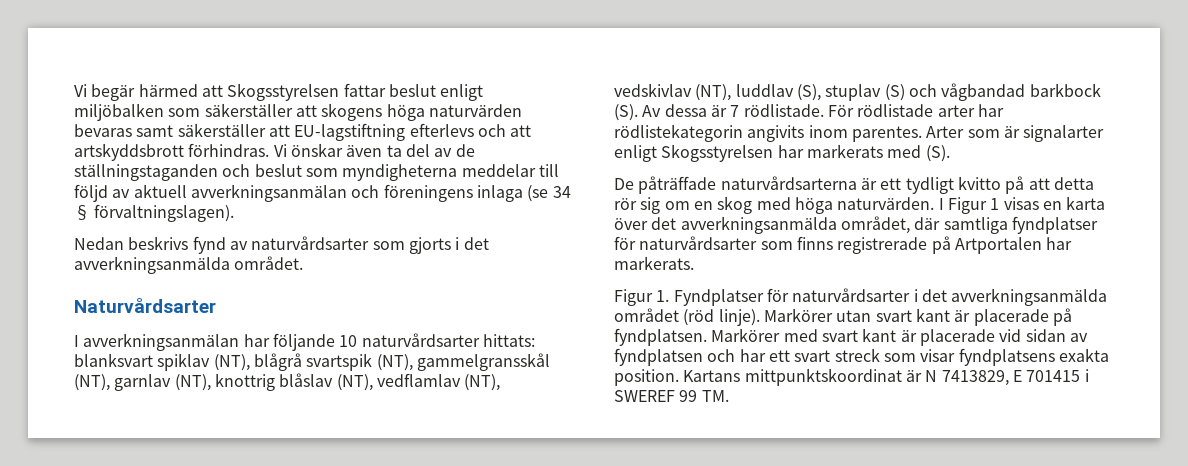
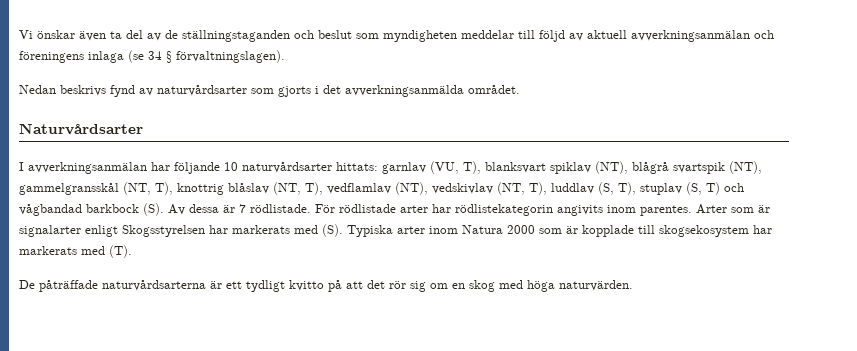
[74,83,484,101] [74,103,522,121] [74,123,532,141] [74,143,287,161] Vi begär härmed att Skogsstyrelsen fattar beslut enligt miljöbalken som säkerställer att skogens höga naturvärden bevaras samt säkerställer att EU-lagstiftning efterlevs och att artskyddsbrott förhindras. Vi -> [19,30,33,39] Vi
[342,164,458,181] myndigheterna -> [383,30,457,42] myndigheten
(535, 340) none -> [382,161,481,174] garnlav (VU, T),
[74,373,501,391] [614,83,905,101] (NT), garnlav (NT), knottrig blåslav (NT), vedflamlav (NT), vedskivlav (NT), luddlav (S), stuplav (S) -> [123,182,720,195] (NT, T), knottrig blåslav (NT, T), vedflamlav (NT), vedskivlav (NT, T), luddlav (S, T), stuplav (S, T)
(950, 153) none -> [347,225,772,237] [19,245,132,258] Typiska arter inom Natura 2000 som är kopplade till skogsekosystem har markerats med (T).
[1053,177,1094,190] detta -> [367,280,385,289] det
[938,196,1106,214] [614,216,1098,234] [614,236,1073,254] [614,256,694,270] [614,288,1108,306] [614,308,1072,326] [614,328,1088,346] [614,348,1109,366] [614,368,1089,386] [614,390,729,402] I Figur 1 visas en karta över det avverkningsanmälda området, där samtliga fyndplatser för naturvårdsarter som finns registrerade på Artportalen har markerats. // Figur 1. Fyndplatser för naturvårdsarter i det avverkningsanmälda området (röd linje). Markörer utan svart kant är placerade på fyndplatsen. Markörer med svart kant är placerade vid sidan av fyndplatsen och har ett svart streck som visar fyndplatsens exakta position. Kartans mittpunktskoordinat är N 7413829, E 701415 i SWEREF 99 TM. -> (633, 285) none

